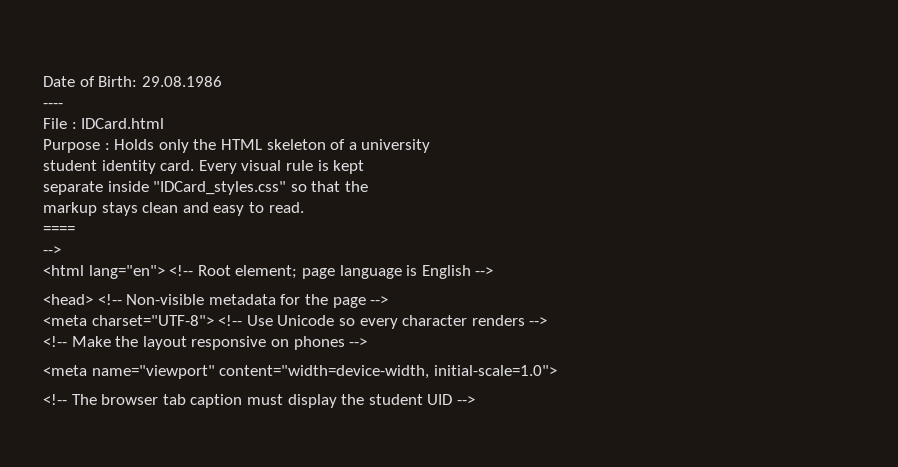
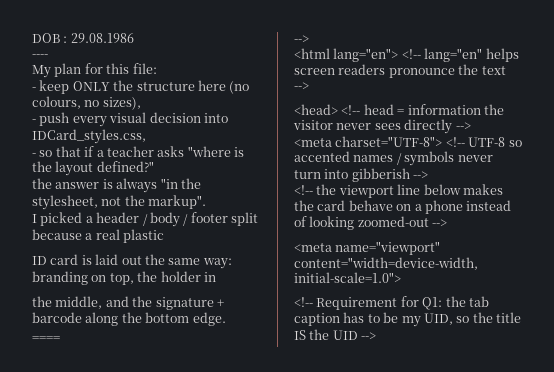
[43,76,138,87] Date of Birth: -> [32,33,68,43] DOB :
[43,118,165,129] [43,139,431,153] [43,160,365,174] [43,181,368,195] [43,202,304,216] File : IDCard.html // Purpose : Holds only the HTML skeleton of a university // student identity card. Every visual rule is kept // separate inside "IDCard_styles.css" so that the // markup stays clean and easy to read. -> [32,63,157,78] [32,80,250,94] [32,96,141,110] [32,112,228,127] [32,129,146,144] [32,146,244,157] [32,161,154,176] [32,178,201,193] [32,195,207,210] [32,212,258,227] [32,229,165,243] [32,254,232,269] [32,271,216,285] [32,296,224,310] [32,312,226,326] My plan for this file: // - keep ONLY the structure here (no colours, no sizes), // - push every visual decision into IDCard_styles.css, // - so that if a teacher asks "where is the layout defined?" // the answer is always "in the stylesheet, not the markup". // I picked a header / body / footer split because a real plastic // ID card is laid out the same way: branding on top, the holder in // the middle, and the signature + barcode along the bottom edge.
[197,265,494,279] [43,294,389,308] [43,315,548,329] [43,336,345,350] Root element; page language is English --> // <head> <!-- Non-visible metadata for the page --> // <meta charset="UTF-8"> <!-- Use Unicode so every character renders --> // <!-- Make the layout responsive on phones -> [424,48,519,62] [294,64,506,78] [294,82,309,90] [294,104,504,115] [293,119,471,134] [294,136,522,147] [294,151,493,166] [294,168,429,182] [294,184,503,198] [294,200,512,214] [294,216,429,230] lang="en" helps screen readers pronounce the text --> // <head> <!-- head = information the visitor never sees directly --> // <meta charset="UTF-8"> <!-- UTF-8 so accented names / symbols never turn into gibberish --> // <!-- the viewport line below makes the card behave on a phone instead of looking zoomed-out
[71,394,423,408] The browser tab caption must display the student -> [316,296,489,310] [294,312,521,327] [294,329,330,340] Requirement for Q1: the tab caption has to be my UID, so the title IS the

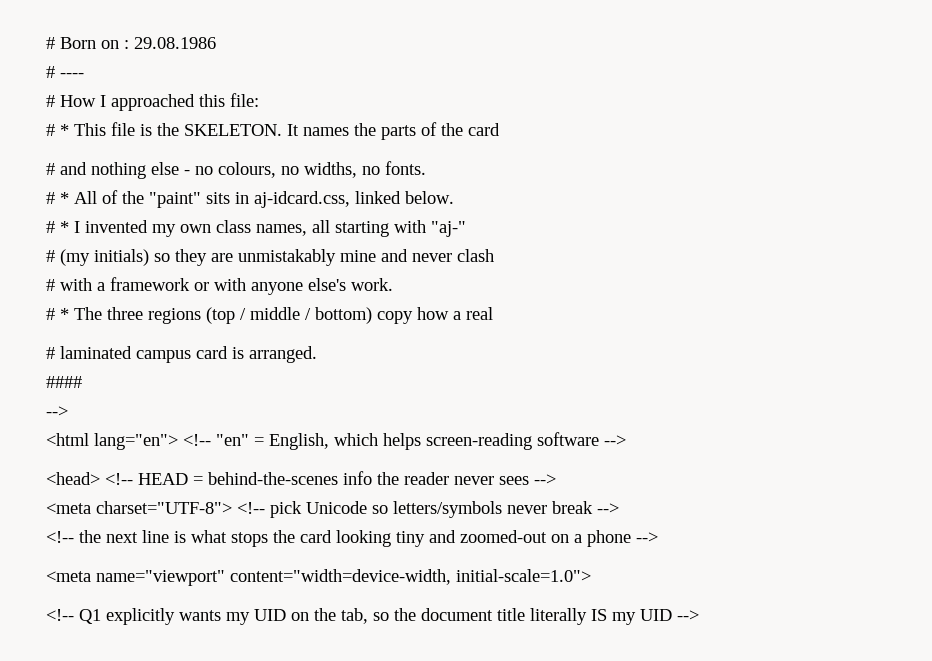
[32,33,60,43] DOB -> [46,37,119,49] # Born on
(134, 38) none -> [46,66,55,78] #
[32,63,157,78] [32,80,250,94] [32,96,141,110] [32,112,228,127] [32,129,146,144] [32,146,244,157] [32,161,154,176] [32,178,201,193] [32,195,207,210] [32,212,258,227] [32,229,165,243] [32,254,232,269] [32,271,216,285] [32,296,224,310] [32,312,226,326] [32,336,60,342] [294,35,309,43] [294,48,519,62] [294,64,506,78] [294,82,309,90] [294,104,504,115] [293,120,333,130] My plan for this file: // - keep ONLY the structure here (no colours, no sizes), // - push every visual decision into IDCard_styles.css, // - so that if a teacher asks "where is the layout defined?" // the answer is always "in the stylesheet, not the markup". // I picked a header / body / footer split because a real plastic // ID card is laid out the same way: branding on top, the holder in // the middle, and the signature + barcode along the bottom edge. // ==== // --> // <html lang="en"> <!-- lang="en" helps screen readers pronounce the text --> // <head> <!-- head = information the visitor -> [46,93,259,111] [46,122,500,140] [46,161,426,179] [46,190,454,208] [46,220,466,237] [46,249,494,266] [46,277,393,295] [46,307,493,324] [46,346,317,363] [46,376,82,388] [46,406,68,417] [46,432,626,450] [46,471,449,485] # How I approached this file: // # * This file is the SKELETON. It names the parts of the card // # and nothing else - no colours, no widths, no fonts. // # * All of the "paint" sits in aj-idcard.css, linked below. // # * I invented my own class names, all starting with "aj-" // # (my initials) so they are unmistakably mine and never clash // # with a framework or with anyone else's work. // # * The three regions (top / middle / bottom) copy how a real // # laminated campus card is arranged. // #### // --> // <html lang="en"> <!-- "en" = English, which helps screen-reading software --> // <head> <!-- HEAD = behind-the-scenes info the reader
[404,119,453,134] directly -> (529, 480) none
[468,137,522,147] [294,151,493,166] [294,168,429,182] [294,184,503,198] [294,200,512,214] [294,216,429,230] UTF-8 so accented names / symbols never turn into gibberish --> // <!-- the viewport line below makes the card behave on a phone instead of looking zoomed-out -> [270,501,619,518] [46,530,631,547] pick Unicode so letters/symbols never break --> // <!-- the next line is what stops the card looking tiny and zoomed-out on a phone
[316,296,489,310] [294,312,521,327] [294,329,330,340] Requirement for Q1: the tab caption has to be my UID, so the title IS the -> [79,608,636,625] Q1 explicitly wants my UID on the tab, so the document title literally IS my

